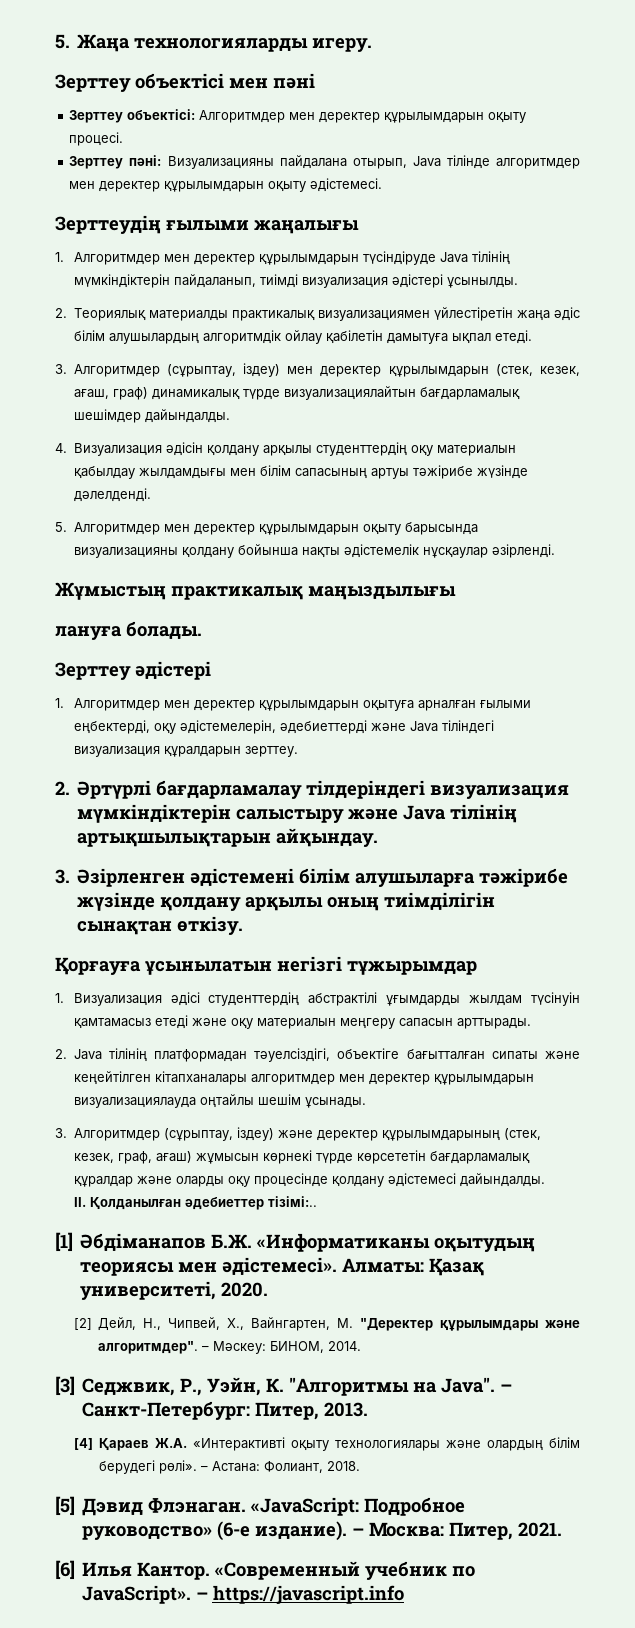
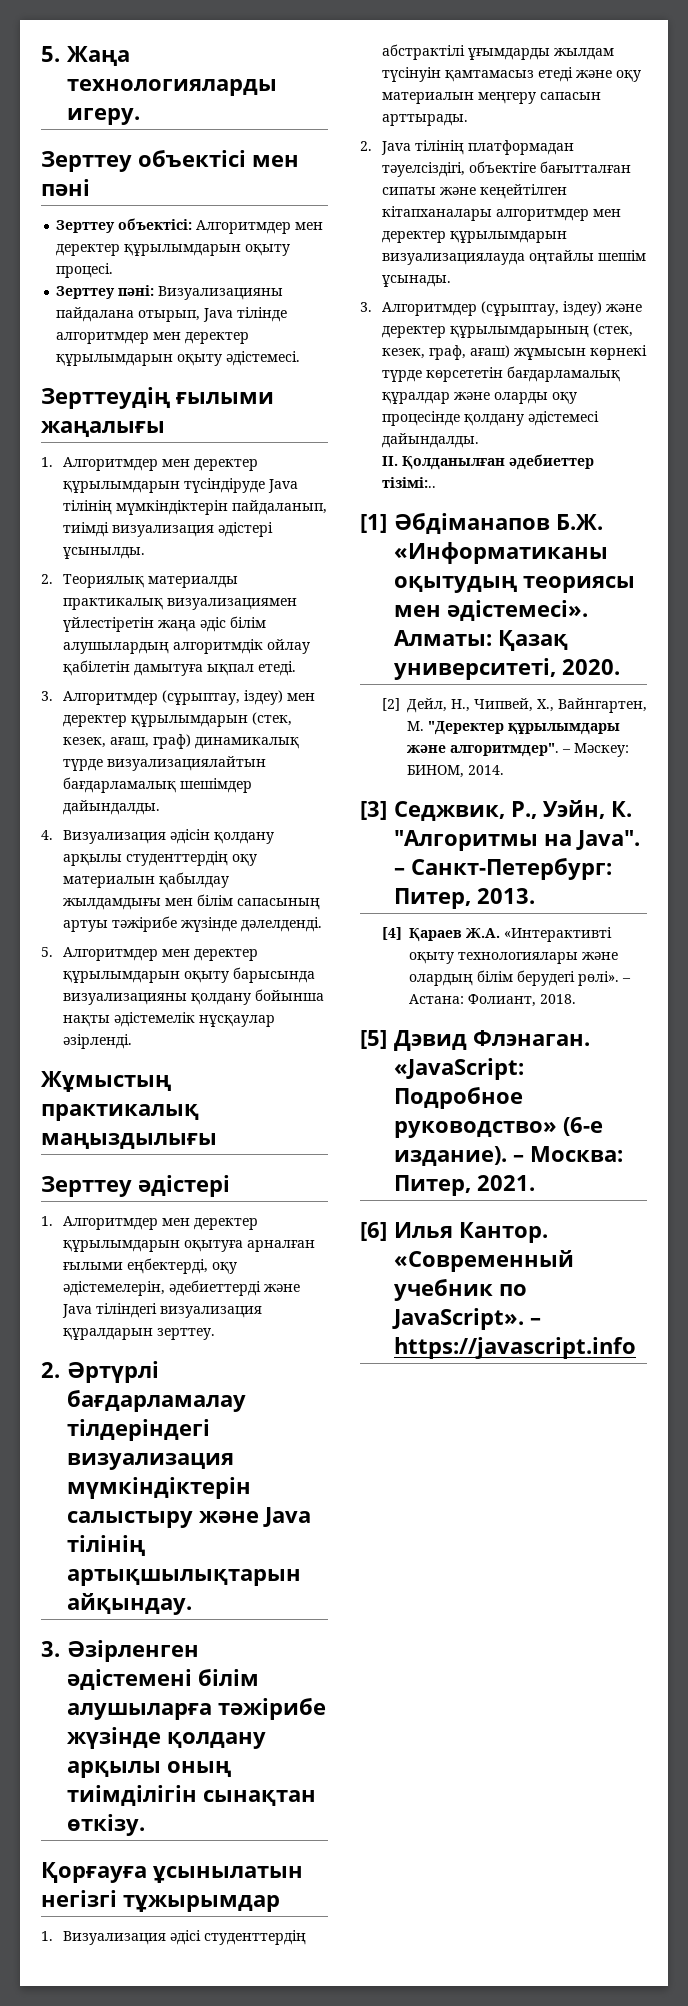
[55,621,202,640] // лануға болады. -> (217, 1141) none

